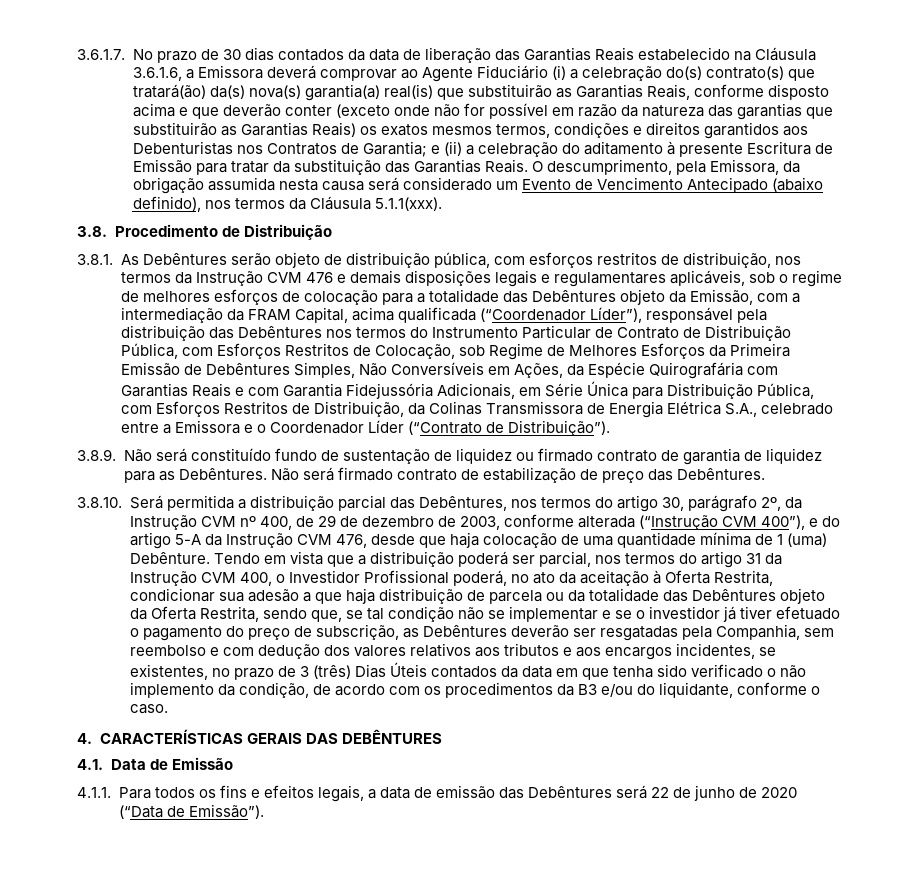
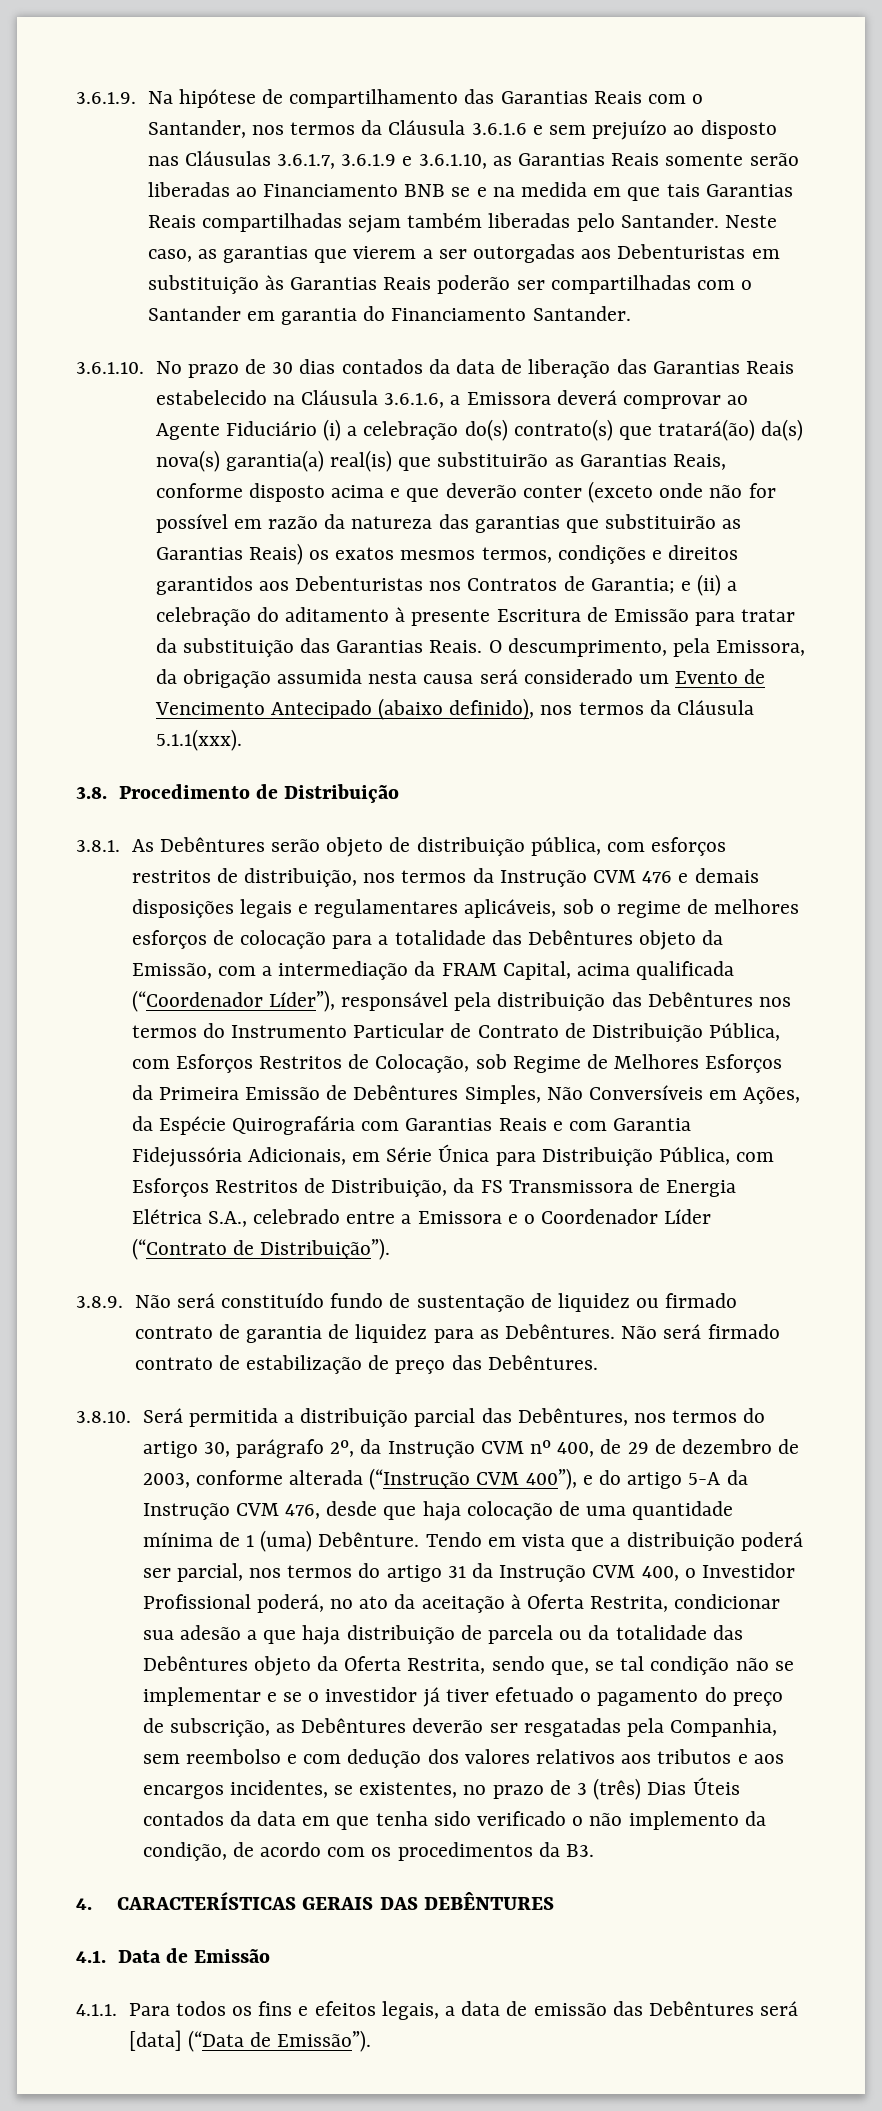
[77,49,125,60] 3.6.1.7. -> [76,89,704,108] [147,120,777,140] [147,151,799,169] [147,182,793,201] [147,213,777,233] [147,244,780,263] [147,275,753,294] [147,306,631,325] [76,362,144,374] 3.6.1.9. Na hipótese de compartilhamento das Garantias Reais com o Santander, nos termos da Cláusula 3.6.1.6 e sem prejuízo ao disposto nas Cláusulas 3.6.1.7, 3.6.1.9 e 3.6.1.10, as Garantias Reais somente serão liberadas ao Financiamento BNB se e na medida em que tais Garantias Reais compartilhadas sejam também liberadas pelo Santander. Neste caso, as garantias que vierem a ser outorgadas aos Debenturistas em substituição às Garantias Reais poderão ser compartilhadas com o Santander em garantia do Financiamento Santander. // 3.6.1.10.
[428,401,482,415] Colinas -> [480,1180,503,1193] FS
[577,682,821,698] [129,704,168,714] B3 e/ou do liquidante, conforme o caso. -> [565,1844,594,1857] B3.
[651,785,798,801] 22 de junho de 2020 -> [128,2030,182,2051] [data]

